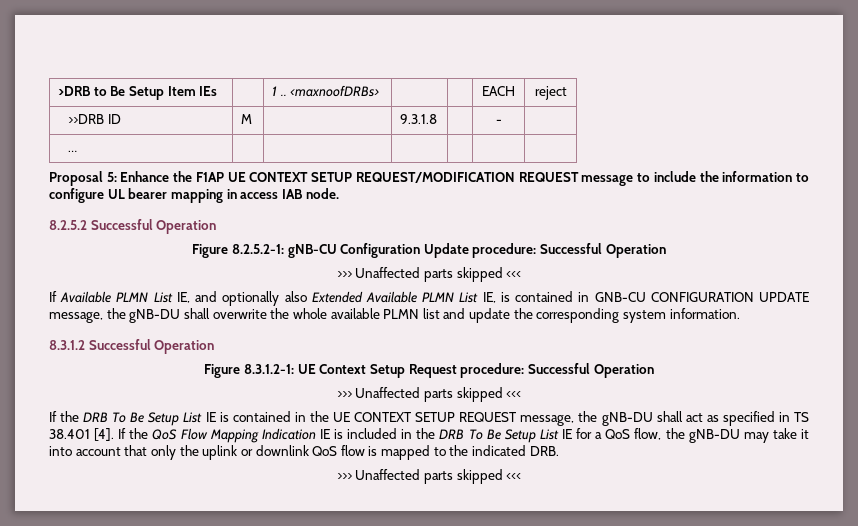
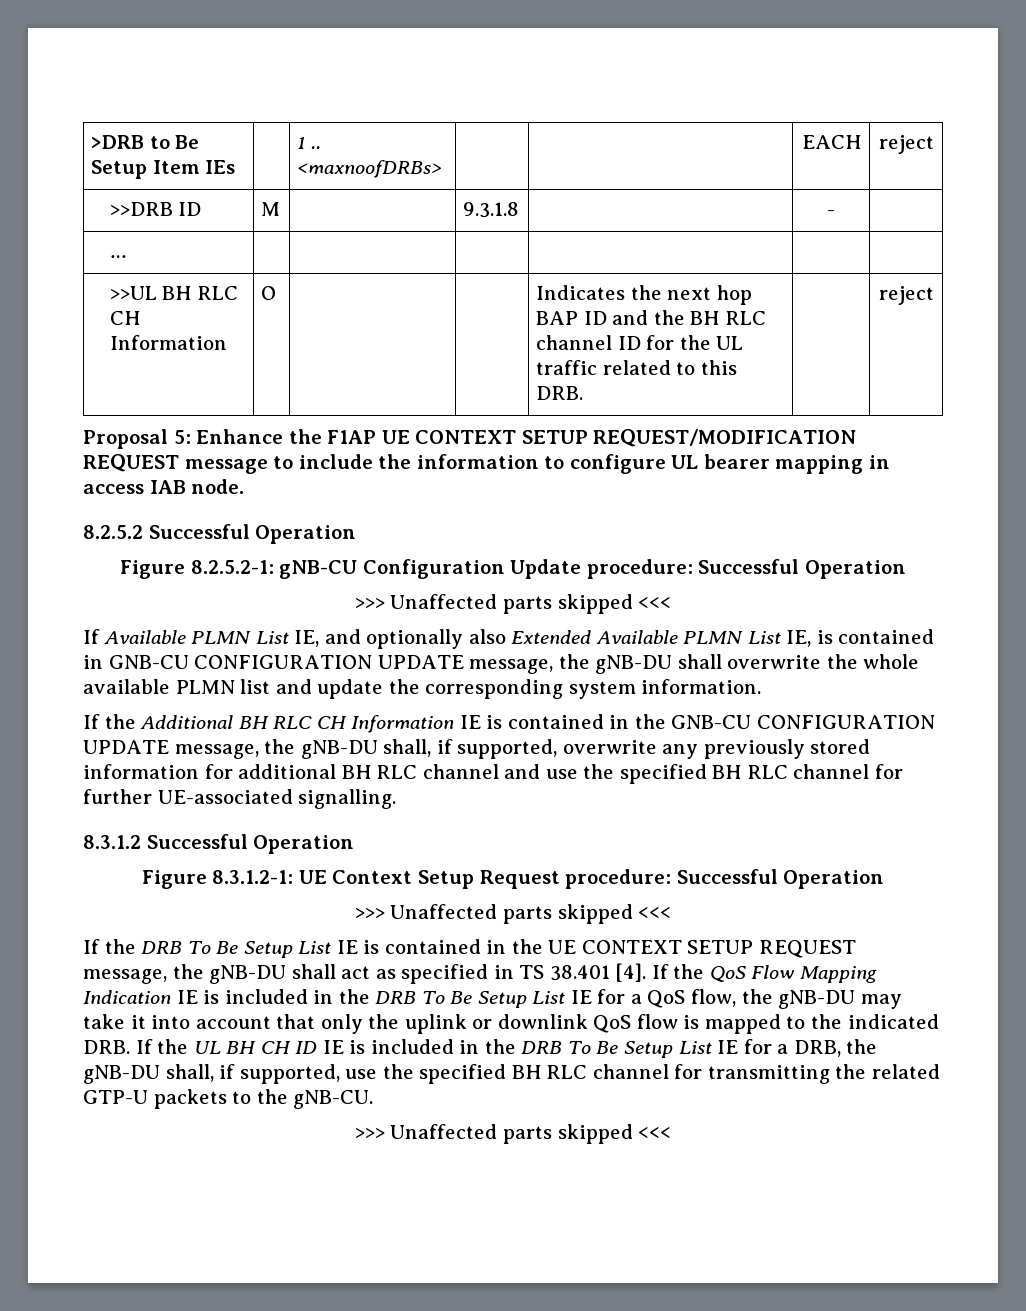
(78, 151) none -> [109,286,239,300] [109,311,140,325] [109,335,227,350] [261,286,277,300] [536,285,752,305] [536,310,766,325] [536,335,744,350] [536,360,737,375] [536,386,584,400] [878,286,934,305] // >>UL BH RLC CH Information | O | | | Indicates the next hop BAP ID and the BH RLC channel ID for the UL traffic related to this DRB. | | reject
(740, 313) none -> [83,714,935,733] [83,739,871,759] [83,764,903,784] [83,789,397,809] // If the Additional BH RLC CH Information IE is contained in the GNB-CU CONFIGURATION UPDATE message, the gNB-DU shall, if supported, overwrite any previously stored information for additional BH RLC channel and use the specified BH RLC channel for further UE-associated signalling.
(559, 451) none -> [135,1039,878,1058] [83,1064,940,1084] [83,1089,374,1109] If the UL BH CH ID IE is included in the DRB To Be Setup List IE for a DRB, the gNB-DU shall, if supported, use the specified BH RLC channel for transmitting the related GTP-U packets to the gNB-CU.

